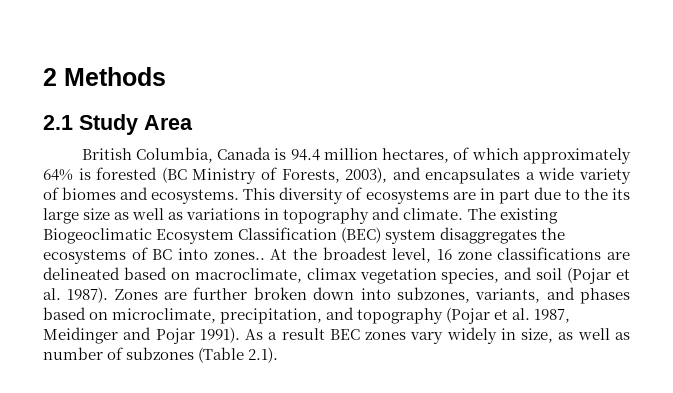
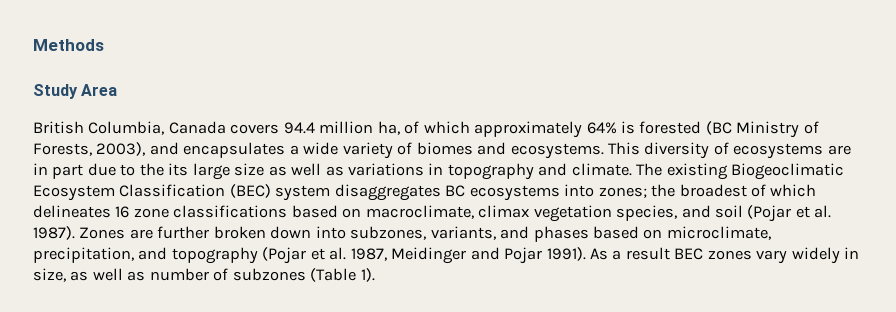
[43,68,57,86] 2 -> (33, 45) none
[43,115,73,130] 2.1 -> (104, 45) none
[274,148,287,160] is -> [230,124,280,134] covers
[382,148,450,163] hectares, -> [377,121,400,135] ha,
[541,228,566,240] [43,247,432,264] the ecosystems of BC into zones.. At the broadest level, -> [445,184,817,201] [33,205,111,218] BC ecosystems into zones; the broadest of which delineates
[607,252,631,260] [43,267,120,280] are delineated -> (288, 211) none
[248,347,279,363] 2.1). -> [360,268,375,282] 1).

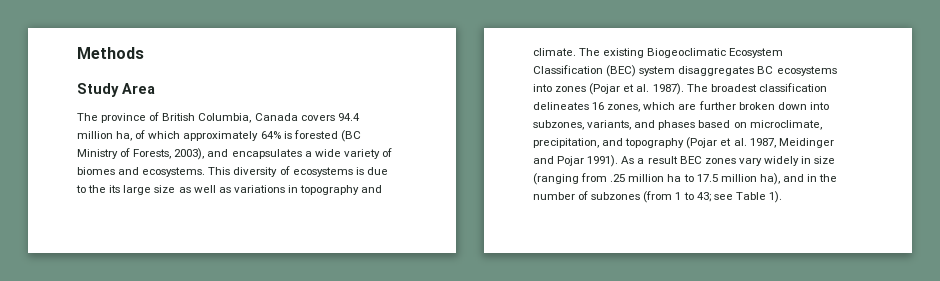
(118, 90) none -> [77,112,160,123] The province of
[827,145,851,155] [33,163,84,179] are in part -> [355,167,364,175] is
[598,184,817,198] [33,205,832,222] [33,226,126,240] zones; the broadest of which delineates 16 zone classifications based on macroclimate, climax vegetation species, and soil (Pojar et al. 1987). Zones -> [555,83,827,95] [533,102,676,112] zones (Pojar et al. 1987). The broadest classification delineates 16 zones, which
[33,268,357,282] size, as well as number of subzones (Table -> [814,156,836,164] [533,173,838,185] [533,191,766,203] size (ranging from .25 million ha to 17.5 million ha), and in the number of subzones (from 1 to 43; see Table

